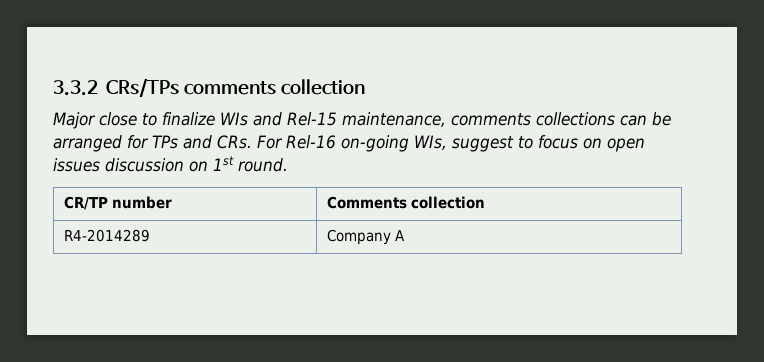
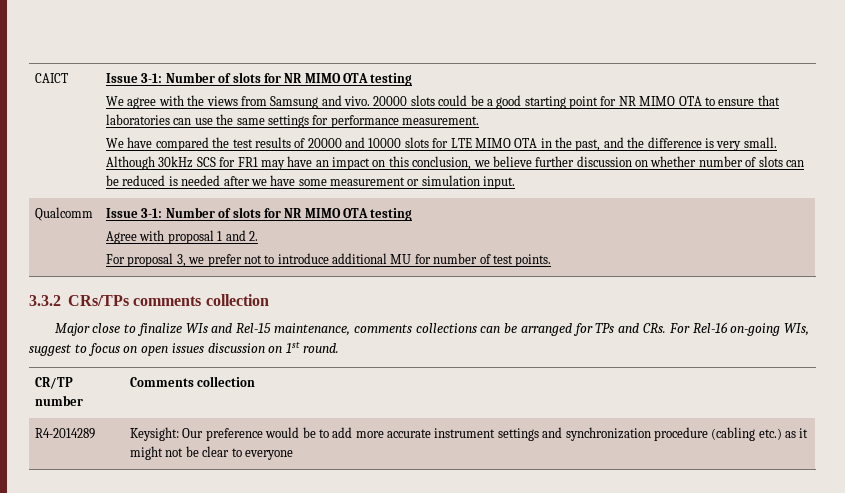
(53, 88) none -> [35,73,69,83] [106,72,413,86] [106,95,780,109] [106,114,480,128] [106,137,777,151] [106,156,804,170] [106,175,516,189] [35,207,94,221] [106,207,413,221] [106,230,258,244] [106,253,552,267] CAICT | Issue 3-1: Number of slots for NR MIMO OTA testing // We agree with the views from Samsung and vivo. 20000 slots could be a good starting point for NR MIMO OTA to ensure that laboratories can use the same settings for performance measurement. // We have compared the test results of 20000 and 10000 slots for LTE MIMO OTA in the past, and the difference is very small. Although 30kHz SCS for FR1 may have an impact on this conclusion, we believe further discussion on whether number of slots can be reduced is needed after we have some measurement or simulation input. // Qualcomm | Issue 3-1: Number of slots for NR MIMO OTA testing // Agree with proposal 1 and 2. // For proposal 3, we prefer not to introduce additional MU for number of test points. //
[326,229,405,245] Company A -> [130,427,809,441] [130,446,293,460] Keysight: Our preference would be to add more accurate instrument settings and synchronization procedure (cabling etc.) as it might not be clear to everyone

